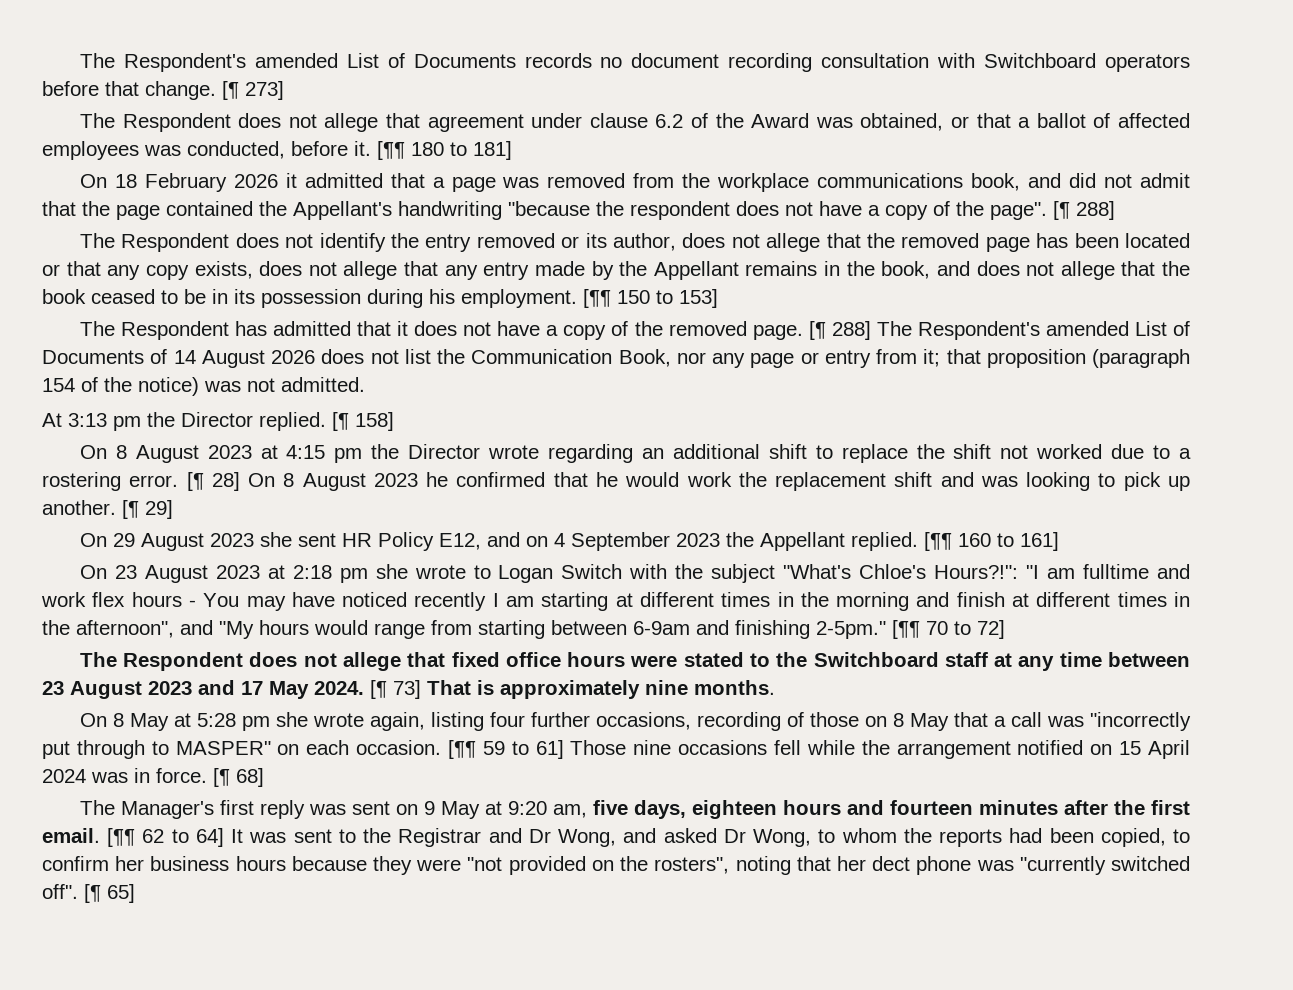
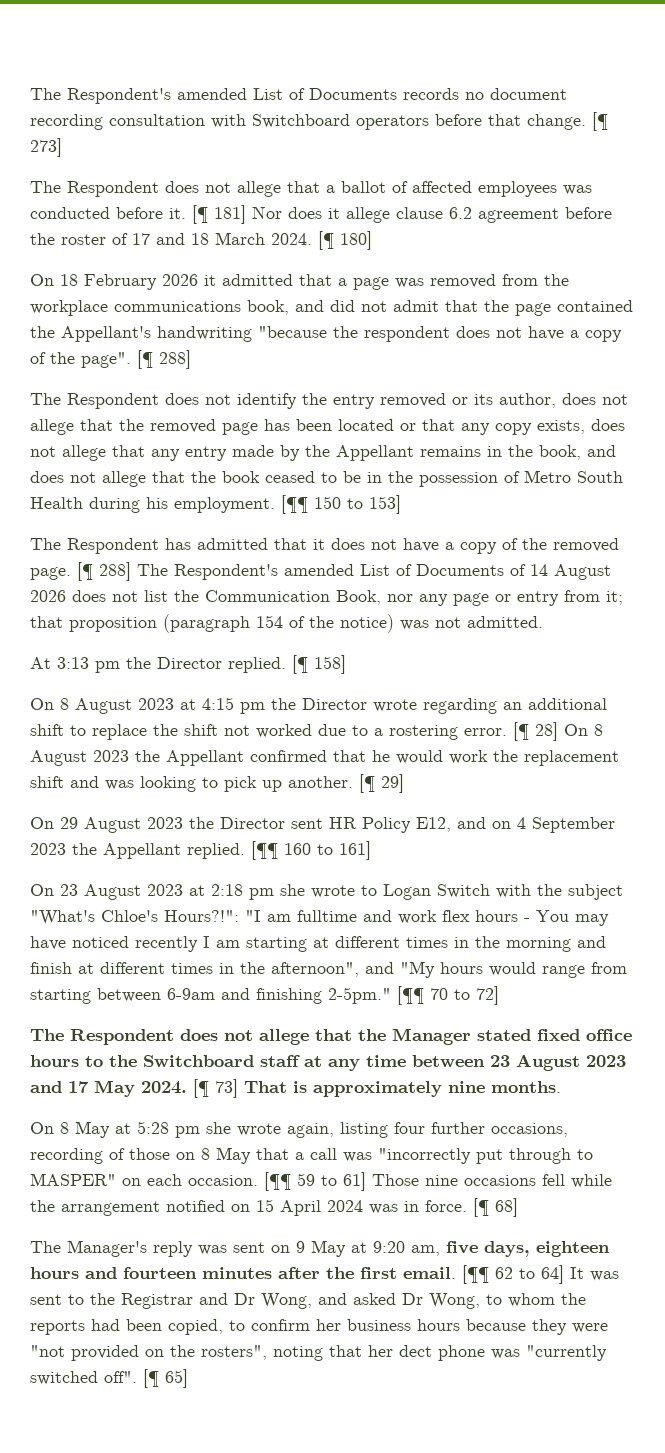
[427,113,1011,132] agreement under clause 6.2 of the Award was obtained, or that -> (320, 187) none
[187,141,285,159] conducted, -> [30,207,110,219] conducted
[377,141,512,160] [¶¶ 180 to 181] -> [192,205,612,224] [30,231,372,250] [¶ 181] Nor does it allege clause 6.2 agreement before the roster of 17 and 18 March 2024. [¶ 180]
[234,289,361,308] its possession -> [388,470,623,487] [30,497,83,509] the possession of Metro South Health
[426,472,449,487] he -> [135,750,244,766] the Appellant
[259,532,292,547] she -> [189,817,285,829] the Director
(446, 659) none -> [358,1028,531,1045] the Manager stated
[630,652,744,667] were stated -> (79, 1061) none
[219,800,254,815] first -> (147, 1248) none

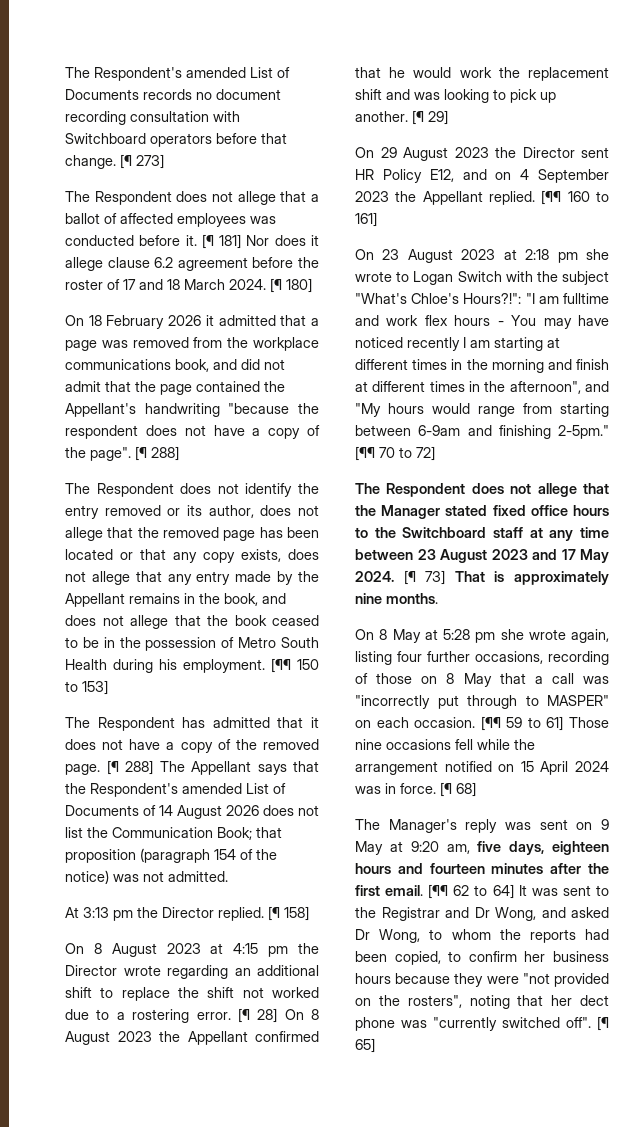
(168, 570) none -> [191,761,319,775] [65,783,86,794] Appellant says that the
[336,590,623,606] Book, nor any page or entry from it; -> [217,827,252,840] Book;

